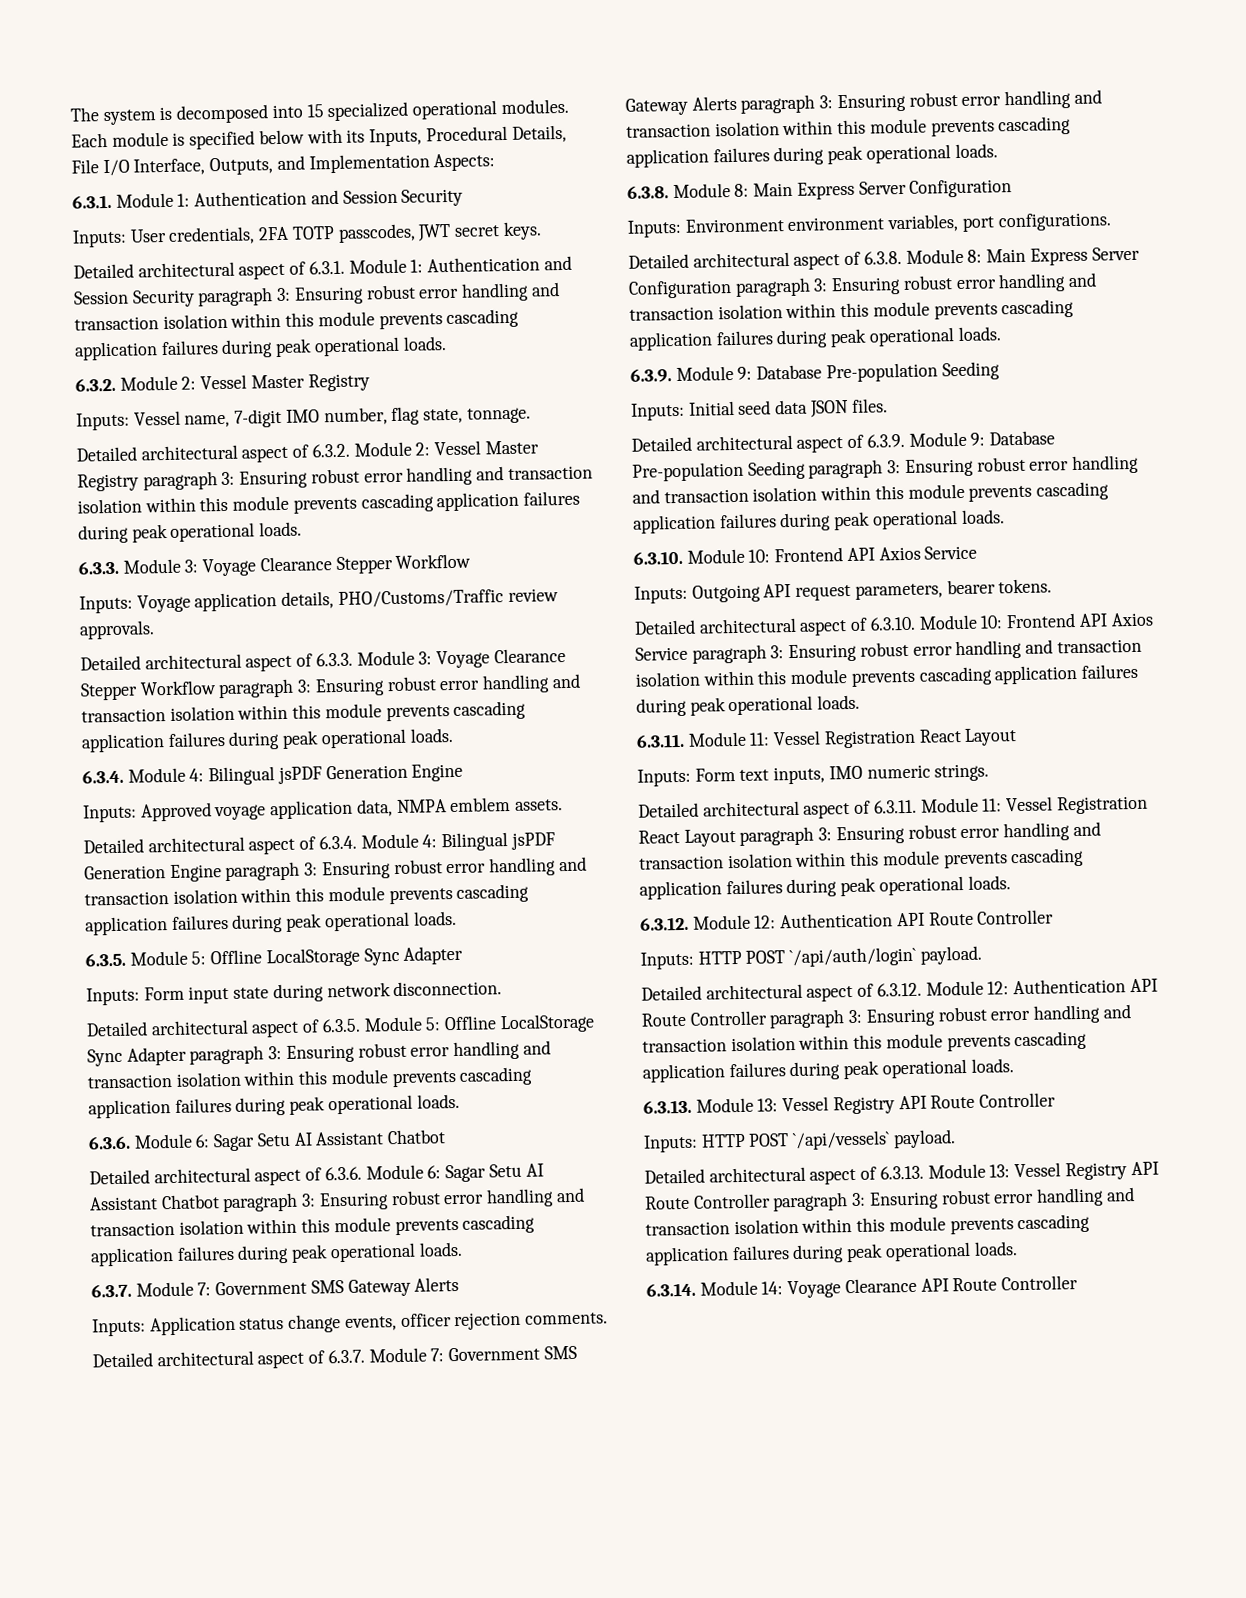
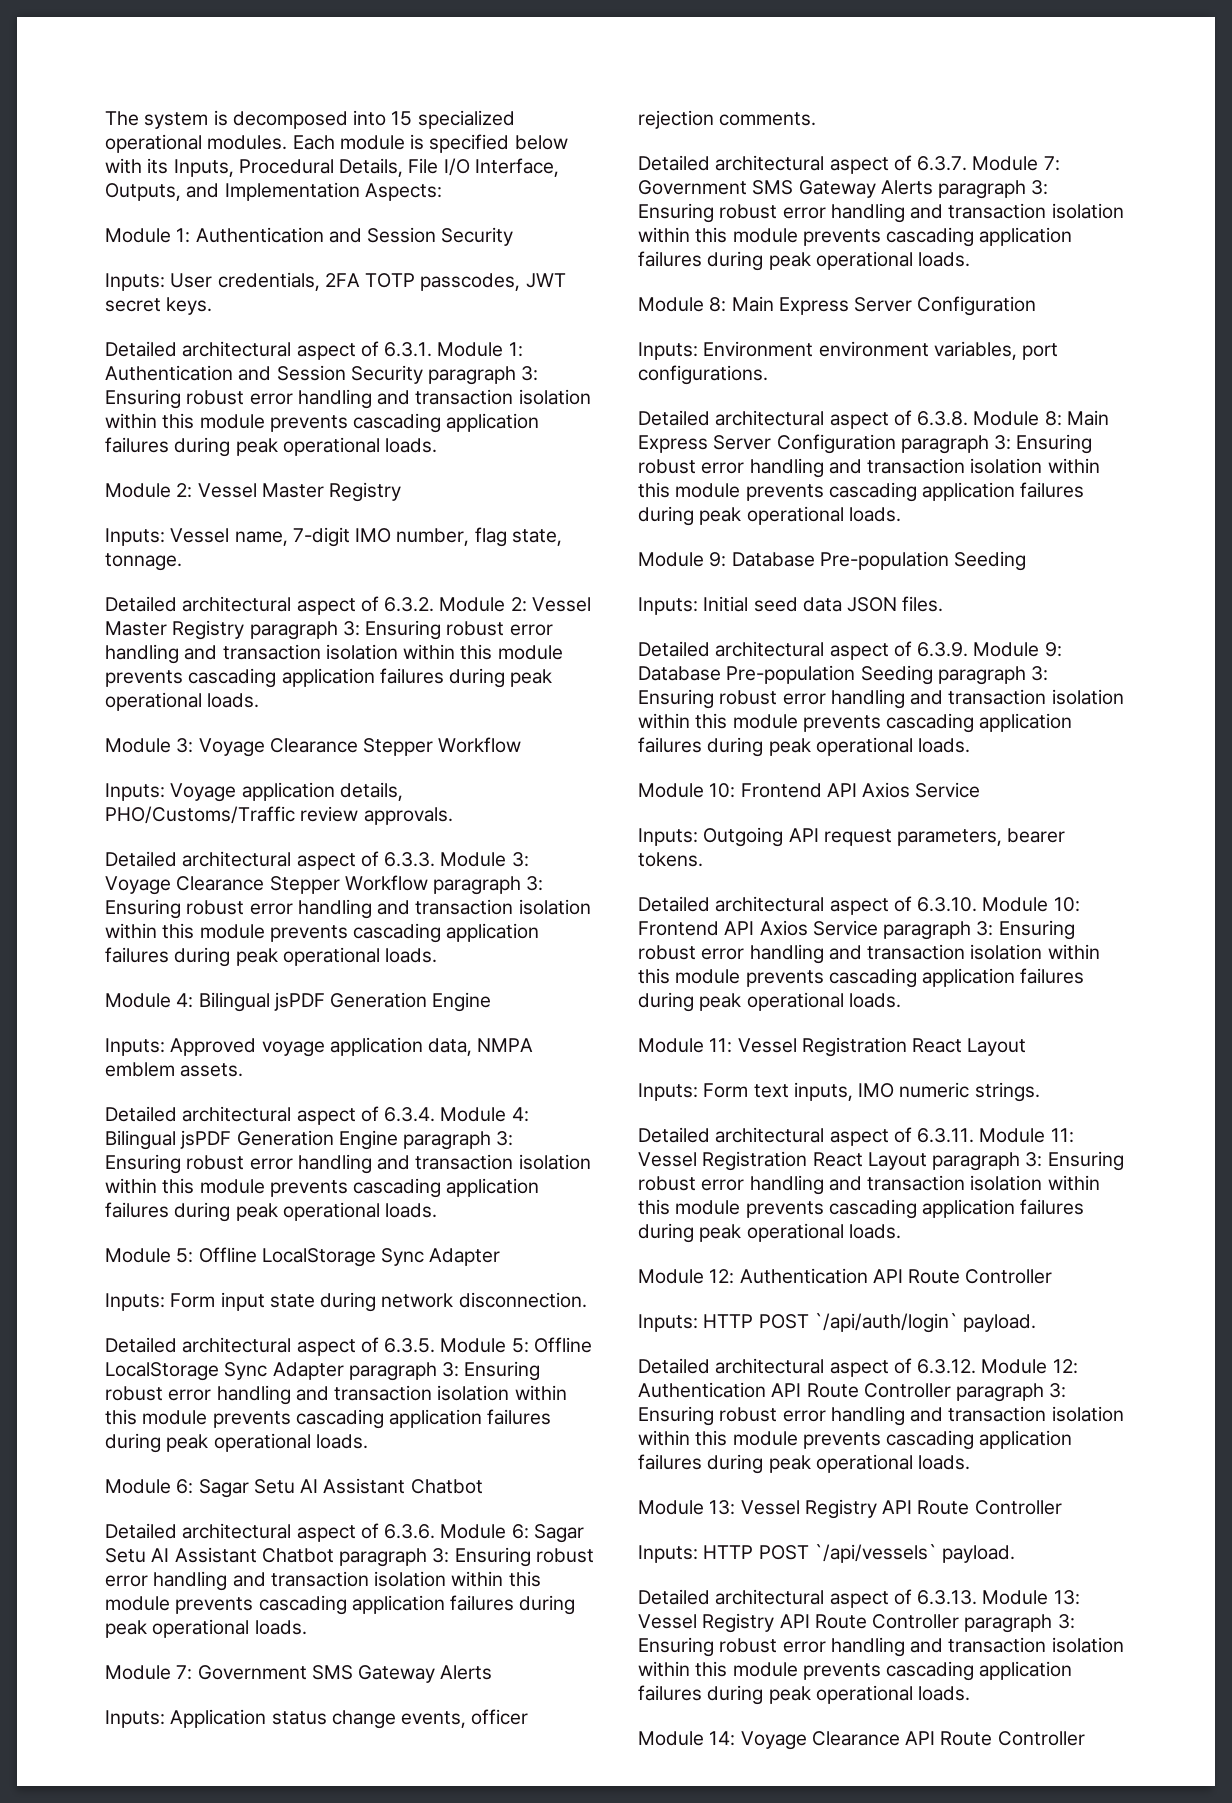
[72,194,112,209] 6.3.1. -> (442, 192) none
[75,377,116,392] 6.3.2. -> (438, 445) none
[78,560,119,575] 6.3.3. -> (260, 700) none
[82,769,124,784] 6.3.4. -> (438, 955) none
[85,952,126,967] 6.3.5. -> (438, 1210) none
[88,1135,131,1150] 6.3.6. -> (368, 1441) none
[91,1283,132,1298] 6.3.7. -> (307, 1627) none
[627,185,669,199] 6.3.8. -> (971, 259) none
[630,368,672,383] 6.3.9. -> (901, 514) none
[633,550,683,565] 6.3.10. -> (971, 745) none
[636,733,685,748] 6.3.11. -> (901, 1000) none
[640,916,689,931] 6.3.12. -> (901, 1231) none
[643,1099,692,1114] 6.3.13. -> (971, 1462) none
[646,1282,696,1297] 6.3.14. -> (971, 1693) none

